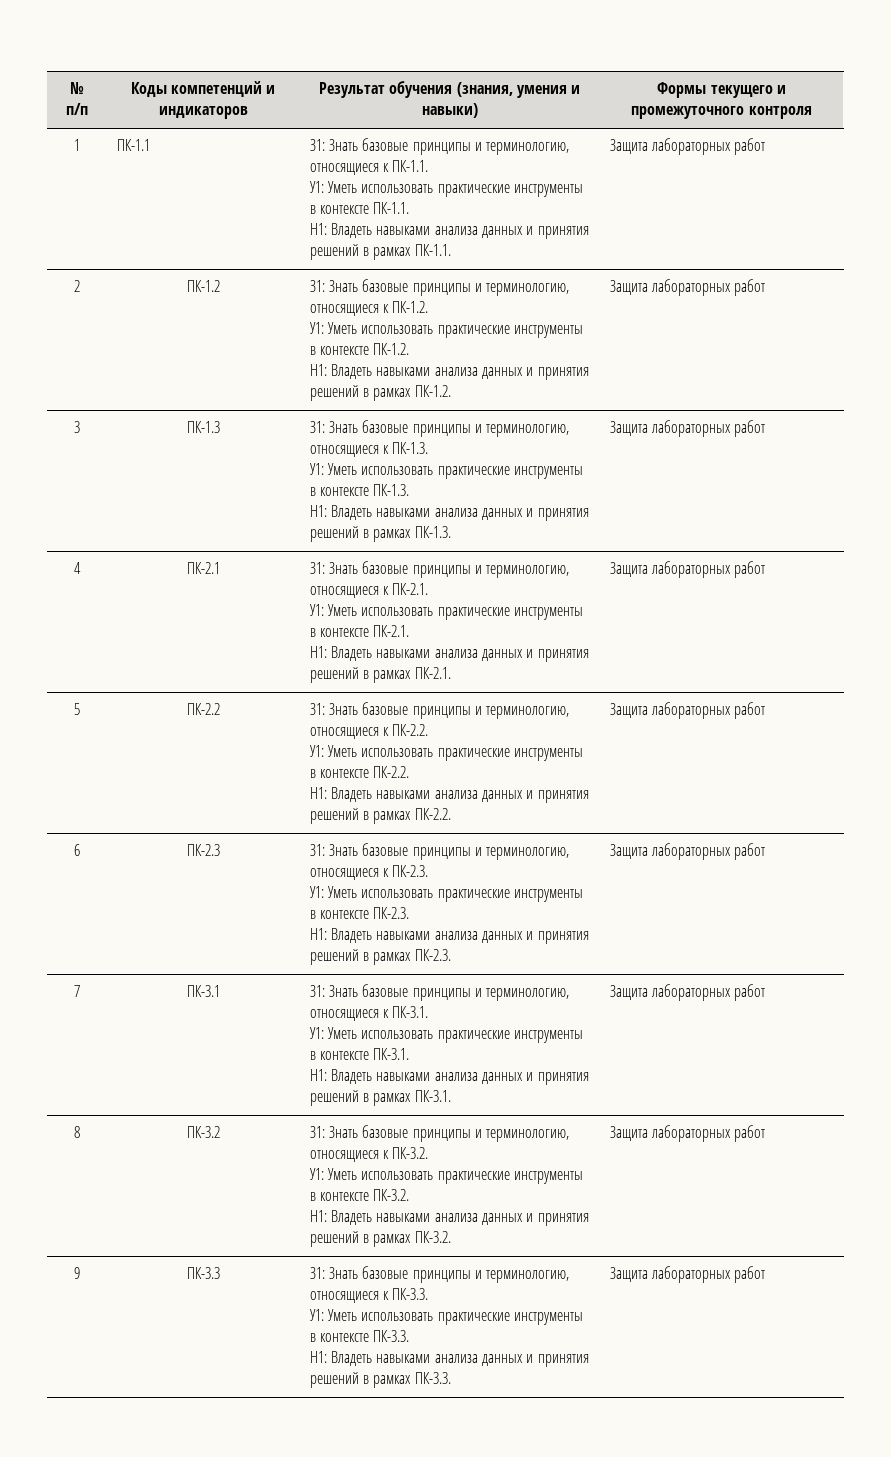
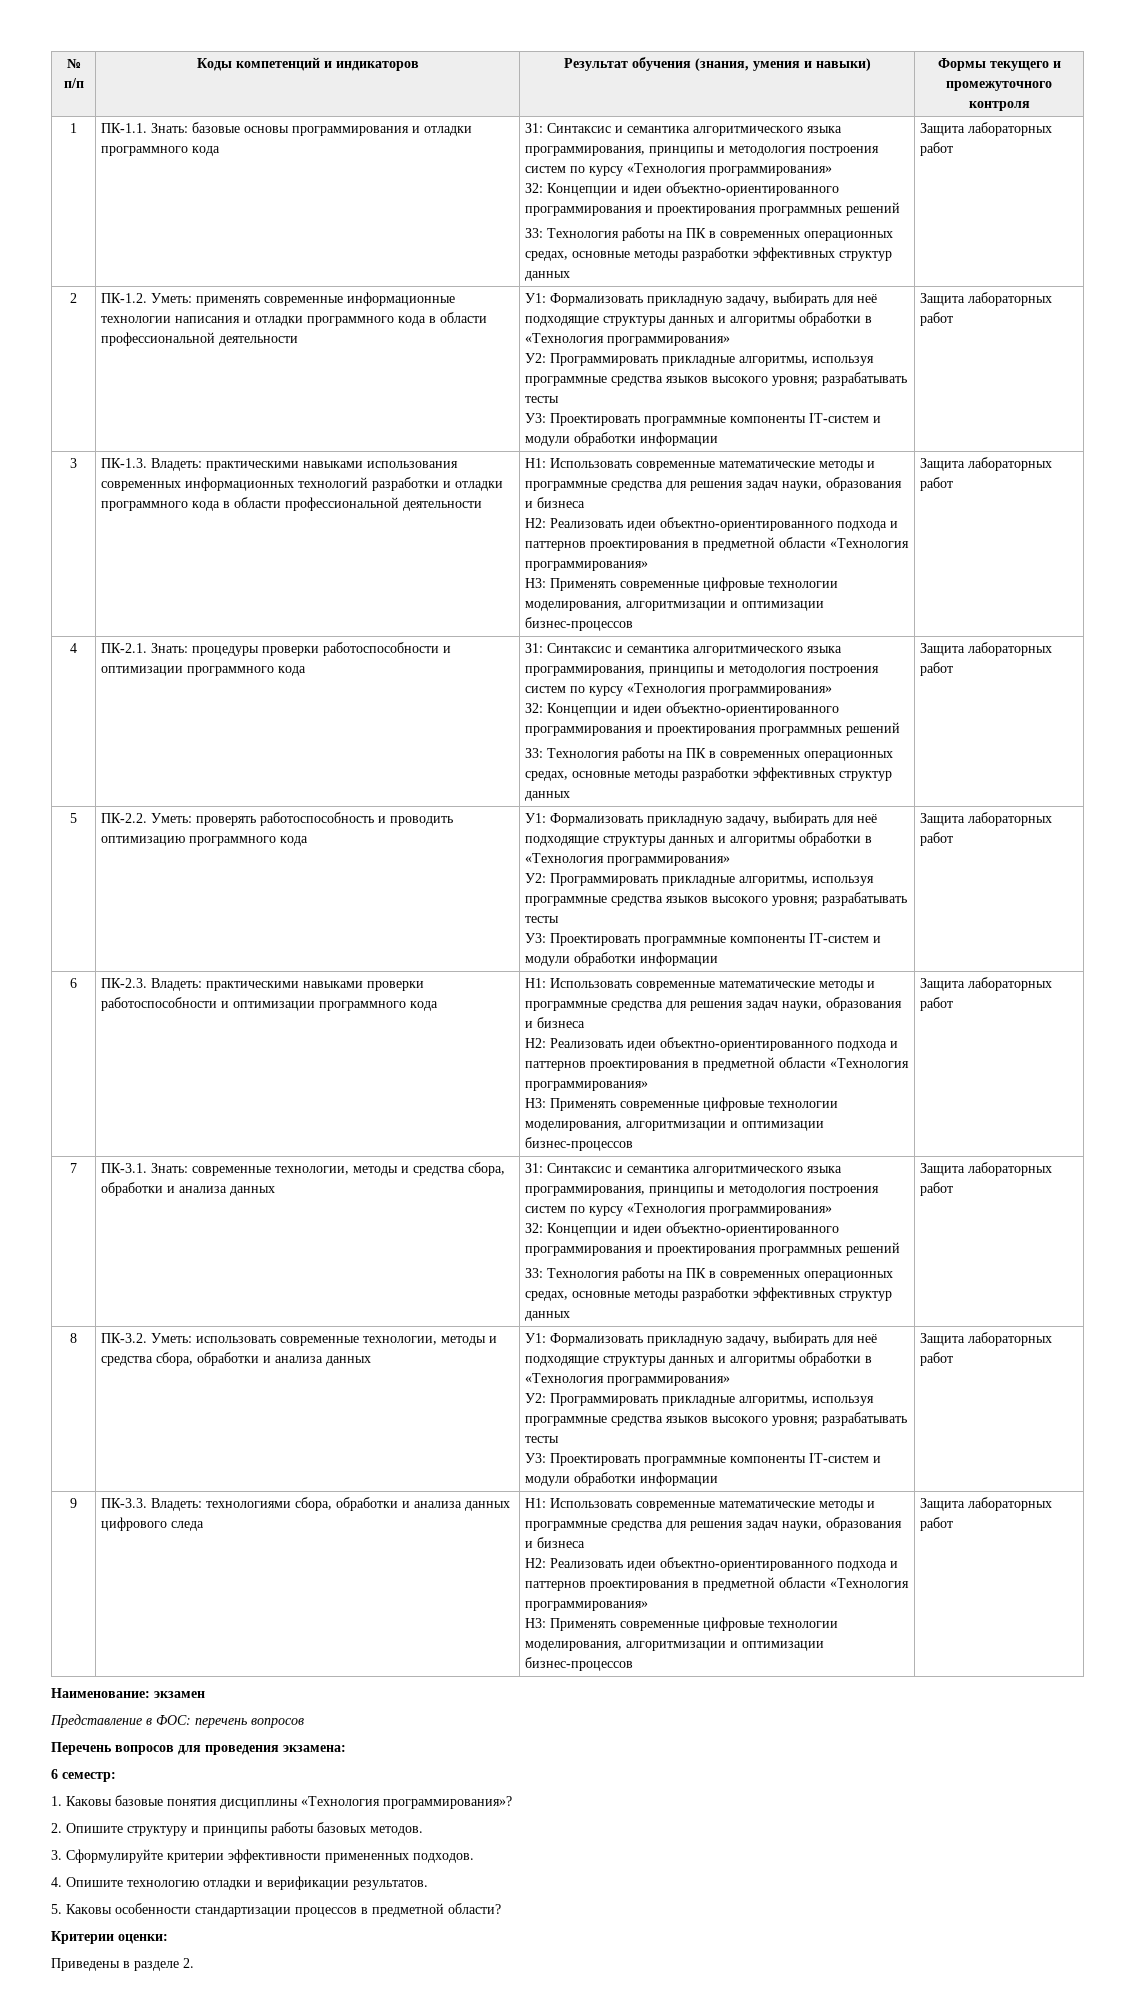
[116,139,150,151] [309,138,570,155] [309,160,429,175] [309,181,584,197] [309,202,410,214] [309,223,589,239] [309,244,451,260] [609,138,766,155] [74,280,80,292] [186,280,220,292] [309,279,570,296] [309,301,429,316] [309,322,584,338] [309,343,410,355] [309,364,589,380] [309,385,451,401] [609,279,766,296] [74,421,80,433] [186,421,220,433] [309,420,570,437] [309,442,429,457] [309,463,584,479] [309,484,410,496] [309,505,589,521] [309,526,451,542] [609,420,766,437] [74,562,81,574] [186,562,220,574] [309,561,570,578] [309,583,429,598] [309,604,584,620] [309,625,410,637] [309,646,589,662] [309,667,451,683] [609,561,766,578] [74,703,80,715] [186,703,220,715] [309,702,570,719] [309,724,429,739] [309,745,584,761] [309,766,410,778] [309,787,589,803] [309,808,451,824] [609,702,766,719] [74,844,80,856] [186,844,220,856] [309,843,570,860] [309,865,429,880] [309,886,584,902] [309,907,410,919] [309,928,589,944] [309,949,451,965] [609,843,766,860] [74,985,80,997] [186,985,220,997] [309,984,570,1001] [309,1006,429,1021] [309,1027,584,1043] [309,1048,410,1060] [309,1069,589,1085] [309,1090,451,1106] [609,984,766,1001] [74,1126,80,1138] [186,1126,220,1138] [309,1125,570,1142] [309,1147,429,1162] [309,1168,584,1184] [309,1189,410,1201] [309,1210,589,1226] [309,1231,451,1247] [609,1125,766,1142] [74,1267,80,1279] [186,1267,220,1279] [309,1266,570,1283] [309,1288,429,1303] [309,1309,584,1325] [309,1330,410,1342] [309,1351,589,1367] [309,1372,451,1388] [609,1266,766,1283] ПК-1.1 | З1: Знать базовые принципы и терминологию, относящиеся к ПК-1.1. // У1: Уметь использовать практические инструменты в контексте ПК-1.1. // Н1: Владеть навыками анализа данных и принятия решений в рамках ПК-1.1. | Защита лабораторных работ // 2 | ПК-1.2 | З1: Знать базовые принципы и терминологию, относящиеся к ПК-1.2. // У1: Уметь использовать практические инструменты в контексте ПК-1.2. // Н1: Владеть навыками анализа данных и принятия решений в рамках ПК-1.2. | Защита лабораторных работ // 3 | ПК-1.3 | З1: Знать базовые принципы и терминологию, относящиеся к ПК-1.3. // У1: Уметь использовать практические инструменты в контексте ПК-1.3. // Н1: Владеть навыками анализа данных и принятия решений в рамках ПК-1.3. | Защита лабораторных работ // 4 | ПК-2.1 | З1: Знать базовые принципы и терминологию, относящиеся к ПК-2.1. // У1: Уметь использовать практические инструменты в контексте ПК-2.1. // Н1: Владеть навыками анализа данных и принятия решений в рамках ПК-2.1. | Защита лабораторных работ // 5 | ПК-2.2 | З1: Знать базовые принципы и терминологию, относящиеся к ПК-2.2. // У1: Уметь использовать практические инструменты в контексте ПК-2.2. // Н1: Владеть навыками анализа данных и принятия решений в рамках ПК-2.2. | Защита лабораторных работ // 6 | ПК-2.3 | З1: Знать базовые принципы и терминологию, относящиеся к ПК-2.3. // У1: Уметь использовать практические инструменты в контексте ПК-2.3. // Н1: Владеть навыками анализа данных и принятия решений в рамках ПК-2.3. | Защита лабораторных работ // 7 | ПК-3.1 | З1: Знать базовые принципы и терминологию, относящиеся к ПК-3.1. // У1: Уметь использовать практические инструменты в контексте ПК-3.1. // Н1: Владеть навыками анализа данных и принятия решений в рамках ПК-3.1. | Защита лабораторных работ // 8 | ПК-3.2 | З1: Знать базовые принципы и терминологию, относящиеся к ПК-3.2. // У1: Уметь использовать практические инструменты в контексте ПК-3.2. // Н1: Владеть навыками анализа данных и принятия решений в рамках ПК-3.2. | Защита лабораторных работ // 9 | ПК-3.3 | З1: Знать базовые принципы и терминологию, относящиеся к ПК-3.3. // У1: Уметь использовать практические инструменты в контексте ПК-3.3. // Н1: Владеть навыками анализа данных и принятия решений в рамках ПК-3.3. | Защита лабораторных работ -> [101,122,473,136] [101,146,221,156] [525,123,843,136] [525,146,880,156] [525,163,833,176] [525,182,840,196] [525,202,901,216] [525,227,894,241] [525,247,893,261] [525,271,571,281] [920,122,1053,136] [920,142,954,156] [70,293,77,303] [101,292,456,306] [101,312,488,326] [101,332,299,346] [525,292,878,306] [525,312,873,326] [525,333,731,346] [525,353,875,366] [525,372,908,386] [525,396,560,403] [525,413,882,426] [525,432,719,446] [920,292,1053,306] [920,312,954,326] [70,458,77,468] [101,458,459,471] [101,477,504,491] [101,497,483,511] [525,458,876,471] [525,477,903,491] [525,497,586,508] [525,517,899,531] [525,537,910,551] [525,561,649,571] [525,577,839,591] [525,601,825,611] [525,617,634,631] [920,457,1053,471] [920,477,954,491] [70,643,77,653] [101,642,452,656] [101,666,307,676] [525,643,843,656] [525,666,880,676] [525,683,833,696] [525,702,840,716] [525,722,901,736] [525,747,894,761] [525,767,893,781] [525,791,571,801] [920,642,1053,656] [920,662,954,676] [70,813,77,823] [101,812,454,826] [101,836,309,846] [525,812,878,826] [525,832,873,846] [525,853,731,866] [525,873,875,886] [525,892,908,906] [525,916,560,923] [525,933,882,946] [525,952,719,966] [920,812,1053,826] [920,832,954,846] [70,978,77,988] [101,978,425,991] [101,997,439,1011] [525,978,876,991] [525,997,903,1011] [525,1017,586,1028] [525,1037,899,1051] [525,1057,910,1071] [525,1081,649,1091] [525,1097,839,1111] [525,1121,825,1131] [525,1137,634,1151] [920,977,1053,991] [920,997,954,1011] [70,1163,77,1173] [101,1162,506,1176] [101,1182,276,1196] [525,1163,843,1176] [525,1186,880,1196] [525,1203,833,1216] [525,1222,840,1236] [525,1242,901,1256] [525,1267,894,1281] [525,1287,893,1301] [525,1311,571,1321] [920,1162,1053,1176] [920,1182,954,1196] [70,1333,77,1343] [101,1333,498,1346] [101,1352,372,1366] [525,1332,878,1346] [525,1352,873,1366] [525,1373,731,1386] [525,1393,875,1406] [525,1412,908,1426] [525,1436,560,1443] [525,1453,882,1466] [525,1472,719,1486] [920,1332,1053,1346] [920,1352,954,1366] [70,1498,77,1508] [101,1497,511,1511] [101,1517,205,1531] [525,1498,876,1511] [525,1517,903,1531] [525,1537,586,1548] [525,1557,899,1571] [525,1577,910,1591] [525,1601,649,1611] [525,1617,839,1631] [525,1641,825,1651] [525,1657,634,1671] [920,1497,1053,1511] [920,1517,954,1531] [51,1688,205,1698] [50,1714,304,1728] [51,1742,346,1755] [51,1769,116,1782] [51,1795,512,1809] [51,1822,423,1836] [51,1849,474,1863] [51,1876,428,1890] [51,1903,501,1917] [51,1931,168,1944] [51,1958,194,1971] ПК-1.1. Знать: базовые основы программирования и отладки программного кода | З1: Синтаксис и семантика алгоритмического языка программирования, принципы и методология построения систем по курсу «Технология программирования» // З2: Концепции и идеи объектно-ориентированного программирования и проектирования программных решений // З3: Технология работы на ПК в современных операционных средах, основные методы разработки эффективных структур данных | Защита лабораторных работ // 2 | ПК-1.2. Уметь: применять современные информационные технологии написания и отладки программного кода в области профессиональной деятельности | У1: Формализовать прикладную задачу, выбирать для неё подходящие структуры данных и алгоритмы обработки в «Технология программирования» // У2: Программировать прикладные алгоритмы, используя программные средства языков высокого уровня; разрабатывать тесты // У3: Проектировать программные компоненты IT-систем и модули обработки информации | Защита лабораторных работ // 3 | ПК-1.3. Владеть: практическими навыками использования современных информационных технологий разработки и отладки программного кода в области профессиональной деятельности | Н1: Использовать современные математические методы и программные средства для решения задач науки, образования и бизнеса // Н2: Реализовать идеи объектно-ориентированного подхода и паттернов проектирования в предметной области «Технология программирования» // Н3: Применять современные цифровые технологии моделирования, алгоритмизации и оптимизации бизнес-процессов | Защита лабораторных работ // 4 | ПК-2.1. Знать: процедуры проверки работоспособности и оптимизации программного кода | З1: Синтаксис и семантика алгоритмического языка программирования, принципы и методология построения систем по курсу «Технология программирования» // З2: Концепции и идеи объектно-ориентированного программирования и проектирования программных решений // З3: Технология работы на ПК в современных операционных средах, основные методы разработки эффективных структур данных | Защита лабораторных работ // 5 | ПК-2.2. Уметь: проверять работоспособность и проводить оптимизацию программного кода | У1: Формализовать прикладную задачу, выбирать для неё подходящие структуры данных и алгоритмы обработки в «Технология программирования» // У2: Программировать прикладные алгоритмы, используя программные средства языков высокого уровня; разрабатывать тесты // У3: Проектировать программные компоненты IT-систем и модули обработки информации | Защита лабораторных работ // 6 | ПК-2.3. Владеть: практическими навыками проверки работоспособности и оптимизации программного кода | Н1: Использовать современные математические методы и программные средства для решения задач науки, образования и бизнеса // Н2: Реализовать идеи объектно-ориентированного подхода и паттернов проектирования в предметной области «Технология программирования» // Н3: Применять современные цифровые технологии моделирования, алгоритмизации и оптимизации бизнес-процессов | Защита лабораторных работ // 7 | ПК-3.1. Знать: современные технологии, методы и средства сбора, обработки и анализа данных | З1: Синтаксис и семантика алгоритмического языка программирования, принципы и методология построения систем по курсу «Технология программирования» // З2: Концепции и идеи объектно-ориентированного программирования и проектирования программных решений // З3: Технология работы на ПК в современных операционных средах, основные методы разработки эффективных структур данных | Защита лабораторных работ // 8 | ПК-3.2. Уметь: использовать современные технологии, методы и средства сбора, обработки и анализа данных | У1: Формализовать прикладную задачу, выбирать для неё подходящие структуры данных и алгоритмы обработки в «Технология программирования» // У2: Программировать прикладные алгоритмы, используя программные средства языков высокого уровня; разрабатывать тесты // У3: Проектировать программные компоненты IT-систем и модули обработки информации | Защита лабораторных работ // 9 | ПК-3.3. Владеть: технологиями сбора, обработки и анализа данных цифрового следа | Н1: Использовать современные математические методы и программные средства для решения задач науки, образования и бизнеса // Н2: Реализовать идеи объектно-ориентированного подхода и паттернов проектирования в предметной области «Технология программирования» // Н3: Применять современные цифровые технологии моделирования, алгоритмизации и оптимизации бизнес-процессов | Защита лабораторных работ // Наименование: экзамен // Представление в ФОС: перечень вопросов // Перечень вопросов для проведения экзамена: // 6 семестр: // 1. Каковы базовые понятия дисциплины «Технология программирования»? // 2. Опишите структуру и принципы работы базовых методов. // 3. Сформулируйте критерии эффективности примененных подходов. // 4. Опишите технологию отладки и верификации результатов. // 5. Каковы особенности стандартизации процессов в предметной области? // Критерии оценки: // Приведены в разделе 2.

